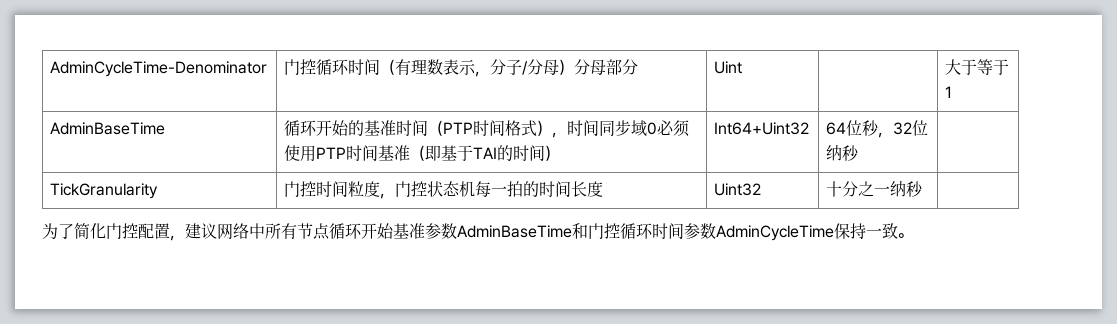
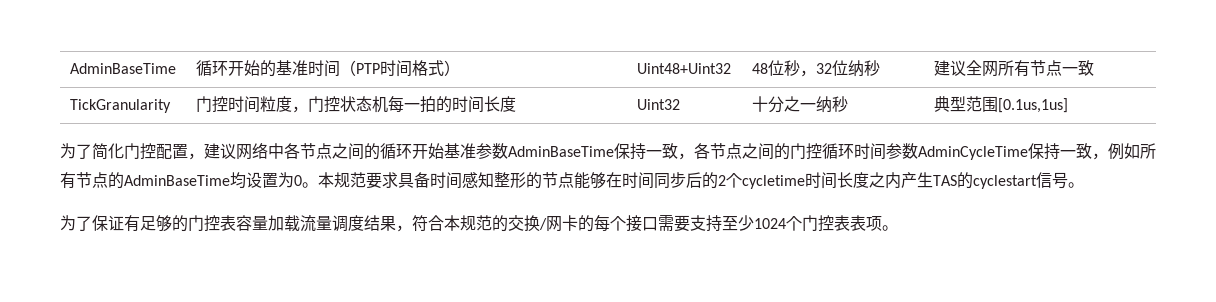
[50,61,268,77] [284,59,639,77] [714,61,743,74] [945,59,1010,75] [945,86,953,98] AdminCycleTime-Denominator | 门控循环时间（有理数表示，分子/分母）分母部分 | Uint | | 大于等于1 // -> (69, 68) none
[552,120,691,138] [284,145,561,162] [714,122,810,135] [826,122,847,135] ，时间同步域0必须使用PTP时间基准（即基于TAI的时间） | Int64+Uint32 | 64 -> [636,63,731,74] [751,63,768,74] | Uint48+Uint32 | 48
(860, 153) none -> [933,60,1094,77] 建议全网所有节点一致
(924, 189) none -> [933,96,1068,113] 典型范围[0.1us,1us]
[265,223,330,240] 所有节点 -> [284,143,380,160] 各节点之间的
[572,223,588,239] 和 -> [614,143,790,160] 保持一致，各节点之间的
(898, 231) none -> [1092,143,1156,160] [60,172,1084,189] [60,215,882,232] ，例如所有节点的AdminBaseTime均设置为0。本规范要求具备时间感知整形的节点能够在时间同步后的2个cycletime时间长度之内产生TAS的cyclestart信号。 // 为了保证有足够的门控表容量加载流量调度结果，符合本规范的交换/网卡的每个接口需要支持至少1024个门控表表项

